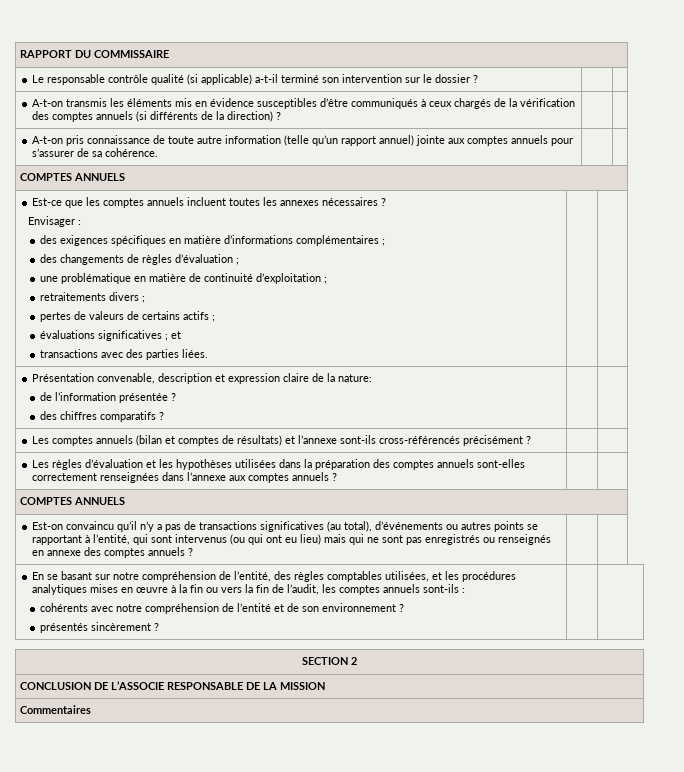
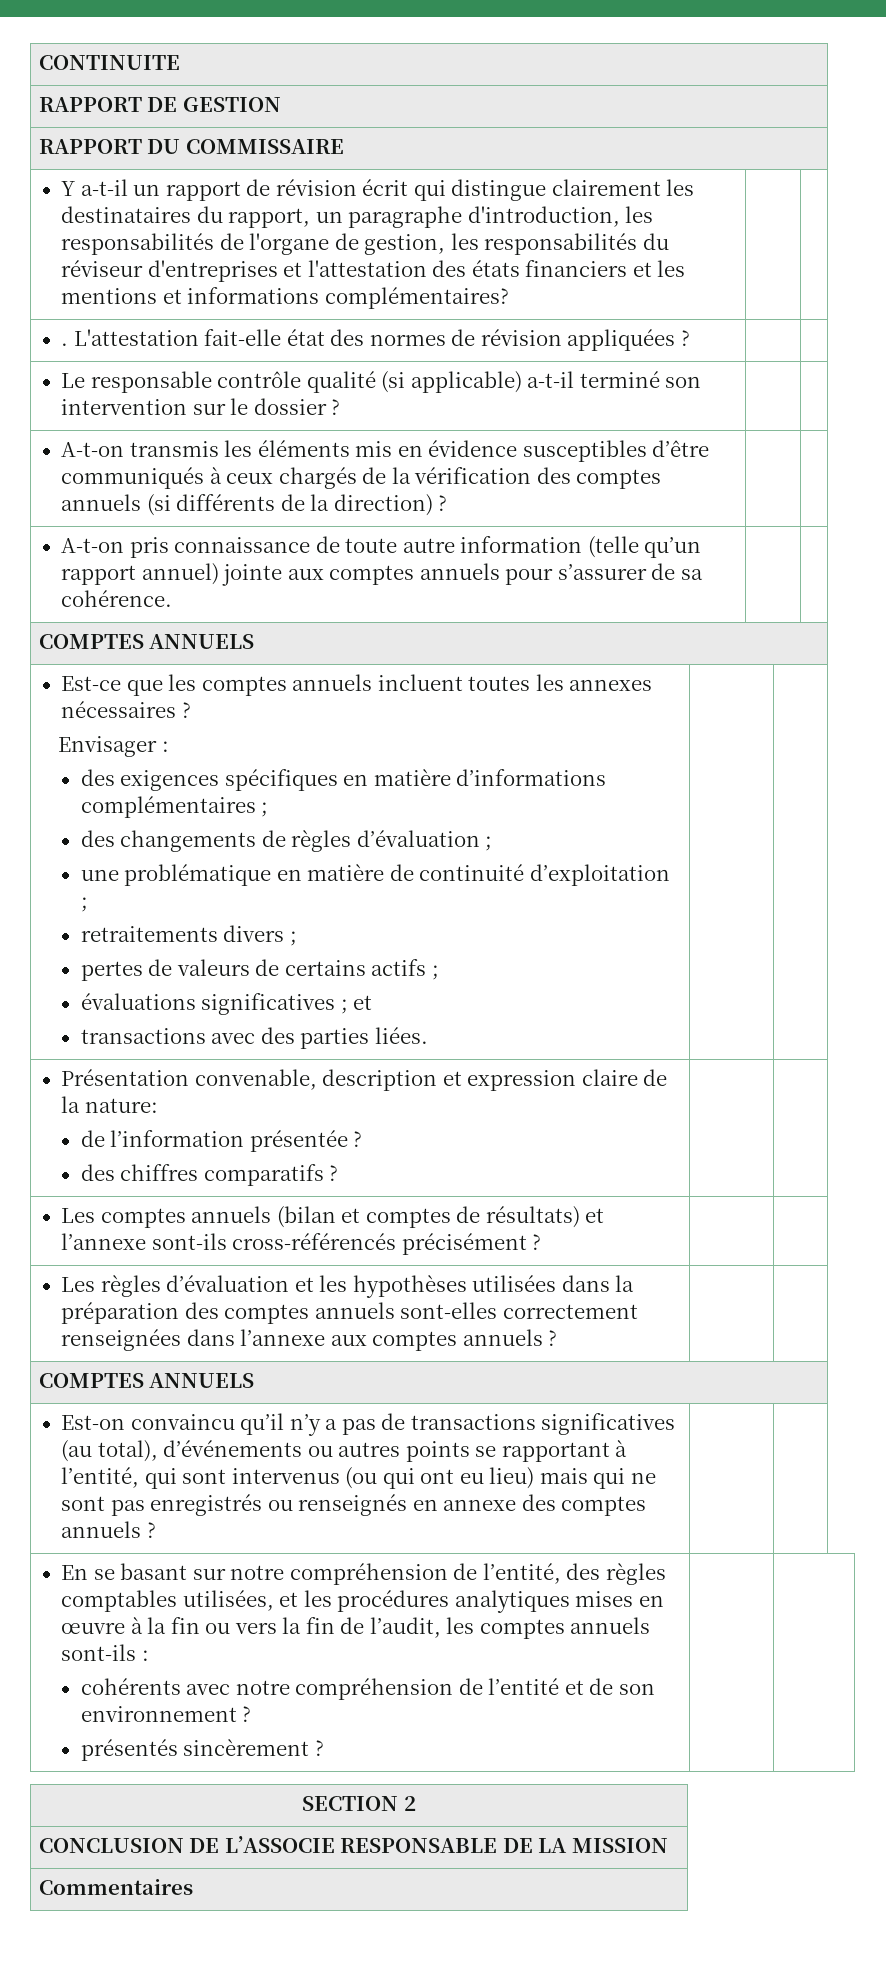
(19, 54) none -> [38,55,180,70] [38,97,281,112] CONTINUITE // RAPPORT DE GESTION //
(169, 54) none -> [61,179,695,201] [61,206,654,228] [61,233,669,255] [61,260,686,282] [61,287,509,309] [61,329,690,351] // Y a-t-il un rapport de révision écrit qui distingue clairement les destinataires du rapport, un paragraphe d'introduction, les responsabilités de l'organe de gestion, les responsabilités du réviseur d'entreprises et l'attestation des états financiers et les mentions et informations complémentaires? | | // . L'attestation fait-elle état des normes de révision appliquées ? | |

